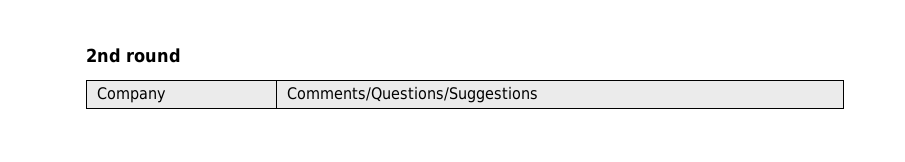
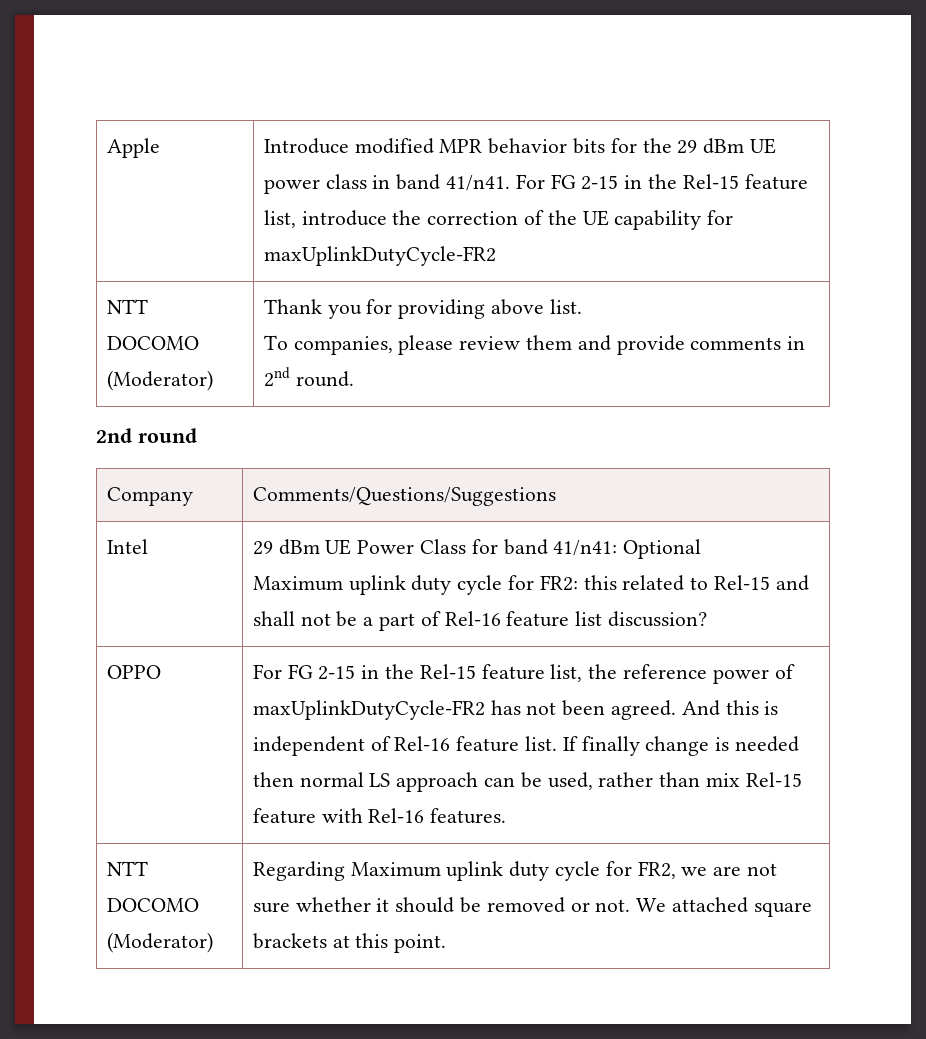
[86,48,181,63] [96,87,166,103] [286,86,538,103] 2nd round // Company | Comments/Questions/Suggestions -> [106,138,160,158] [263,138,776,154] [263,174,808,194] [263,210,734,230] [263,246,496,266] [106,299,148,314] [106,336,199,350] [106,370,213,391] [263,299,582,319] [263,335,806,355] [263,367,354,387] [96,428,197,443] [106,487,193,506] [252,487,556,506] [106,539,148,554] [252,539,702,559] [252,575,809,595] [252,611,707,631] [106,665,161,679] [252,664,795,684] [252,700,779,720] [252,736,799,756] [252,772,802,792] [252,808,507,824] [106,861,148,876] [106,898,199,912] [106,932,213,953] [252,861,777,881] [252,897,812,917] [252,933,447,953] Apple | Introduce modified MPR behavior bits for the 29 dBm UE power class in band 41/n41. For FG 2-15 in the Rel-15 feature list, introduce the correction of the UE capability for maxUplinkDutyCycle-FR2 // NTT DOCOMO (Moderator) | Thank you for providing above list. // To companies, please review them and provide comments in 2nd round. // 2nd round // Company | Comments/Questions/Suggestions // Intel | 29 dBm UE Power Class for band 41/n41: Optional // Maximum uplink duty cycle for FR2: this related to Rel-15 and shall not be a part of Rel-16 feature list discussion? // OPPO | For FG 2-15 in the Rel-15 feature list, the reference power of maxUplinkDutyCycle-FR2 has not been agreed. And this is independent of Rel-16 feature list. If finally change is needed then normal LS approach can be used, rather than mix Rel-15 feature with Rel-16 features. // NTT DOCOMO (Moderator) | Regarding Maximum uplink duty cycle for FR2, we are not sure whether it should be removed or not. We attached square brackets at this point.

